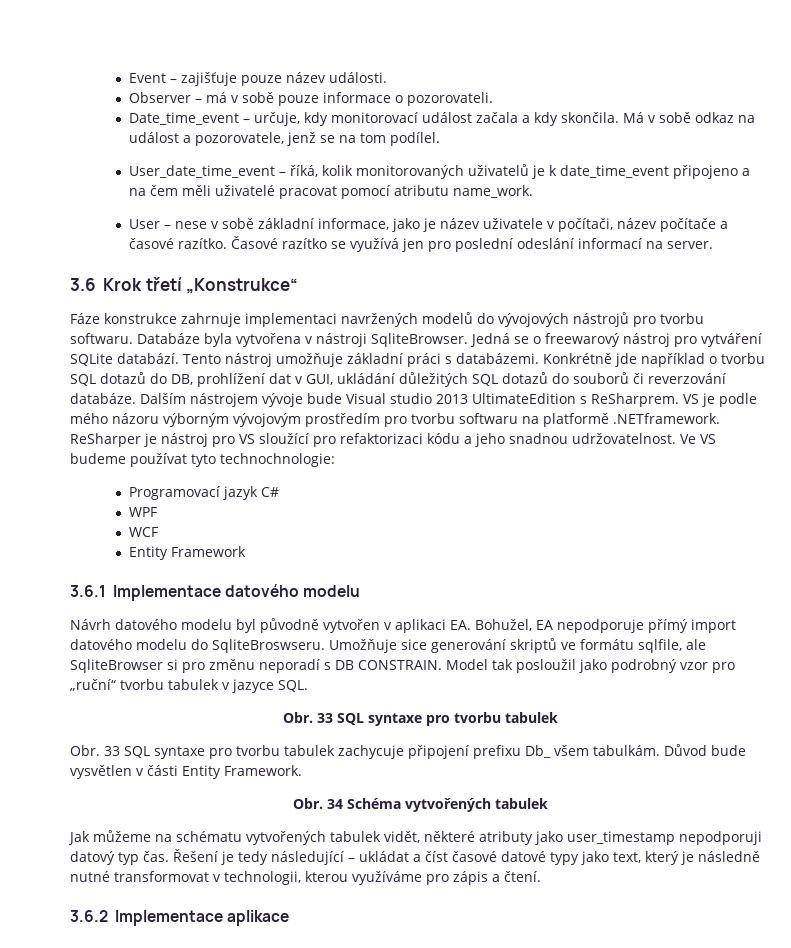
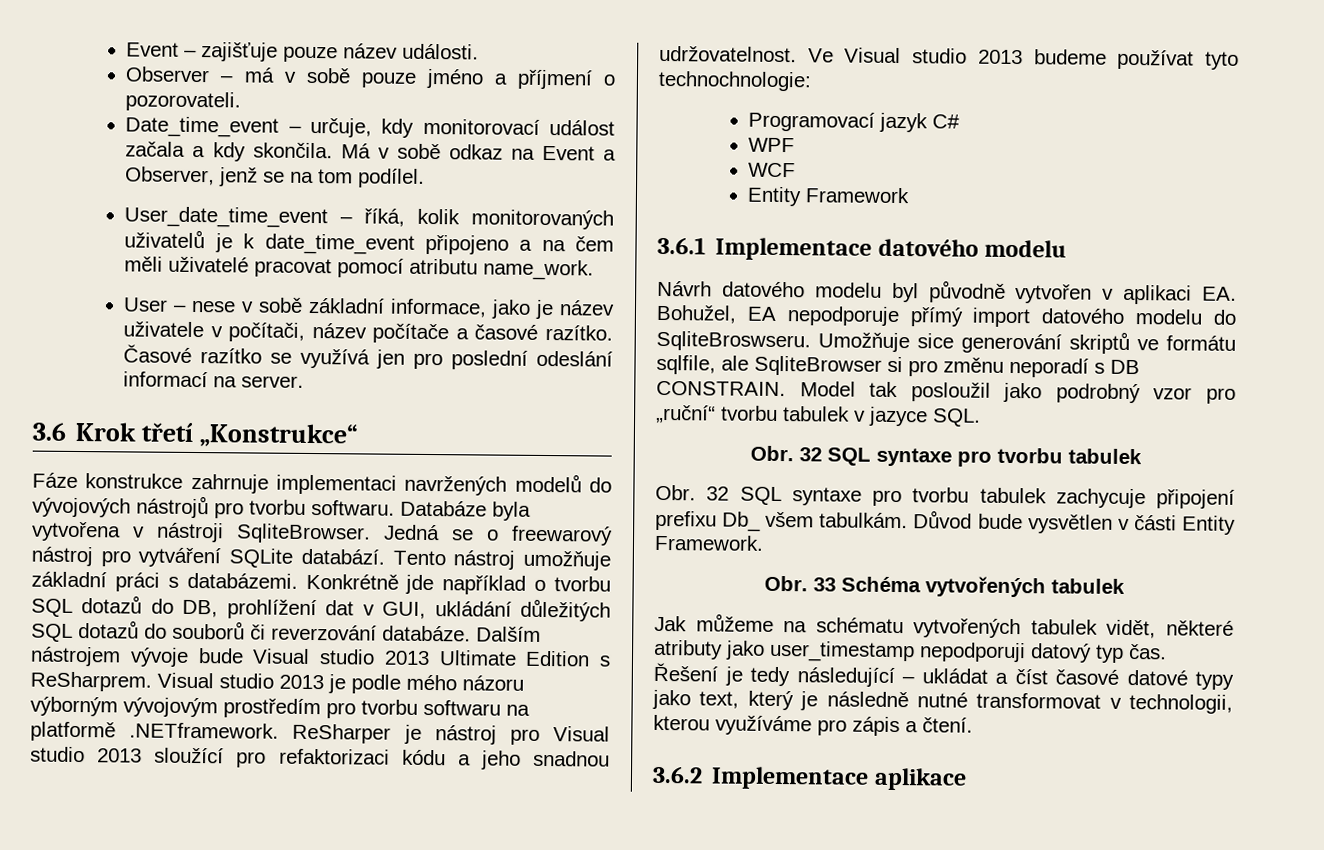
[322,92,391,103] informace -> [425,68,593,90] jméno a příjmení
[128,132,284,146] událost a pozorovatele, -> [541,145,616,161] [125,166,216,186] Event a Observer,
[472,393,699,407] UltimateEdition s ReSharprem. VS -> [438,650,611,667] [30,671,324,692] Ultimate Edition s ReSharprem. Visual studio 2013
[239,434,255,444] VS -> [553,726,611,742] [30,746,143,763] Visual studio 2013
[700,434,716,444] VS -> [844,47,1023,65] Visual studio 2013
[316,713,333,723] 33 -> [798,447,822,462] 32
[104,746,120,756] 33 -> [706,486,730,501] 32
[326,799,343,809] 34 -> [813,577,836,592] 33

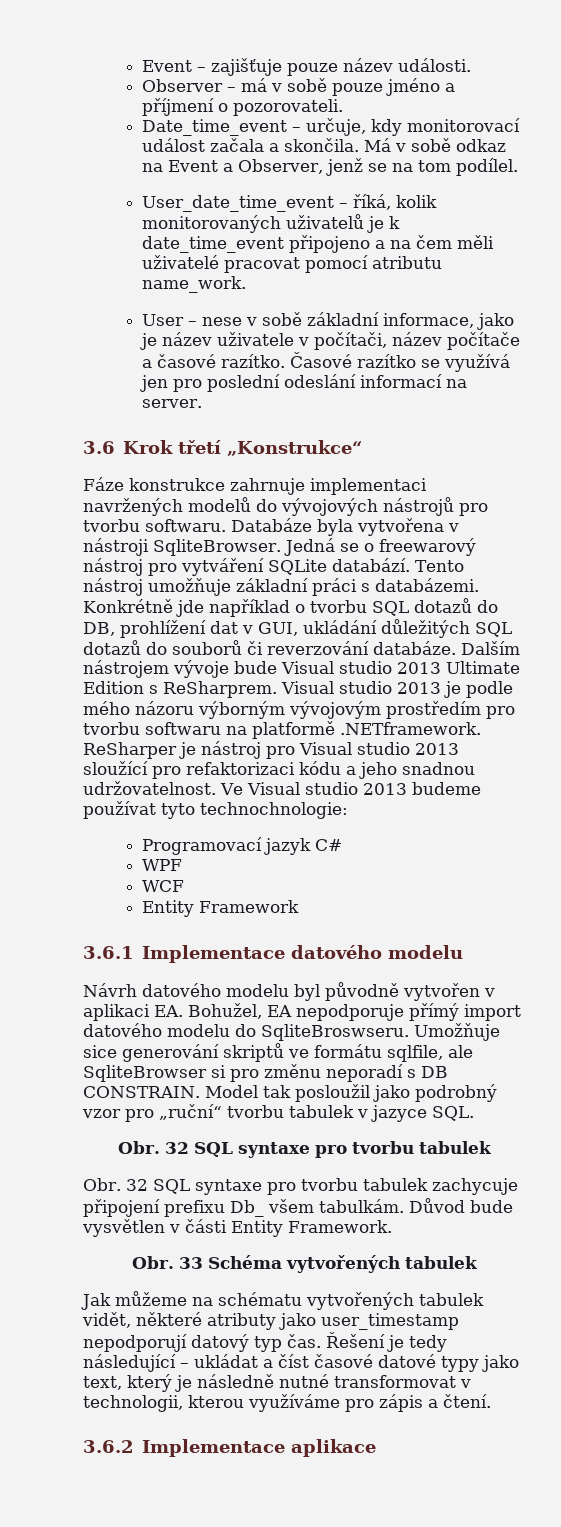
[212,142,246,162] kdy -> (279, 147) none
[919,642,1026,663] nepodporuji -> [83,1334,187,1352] nepodporují

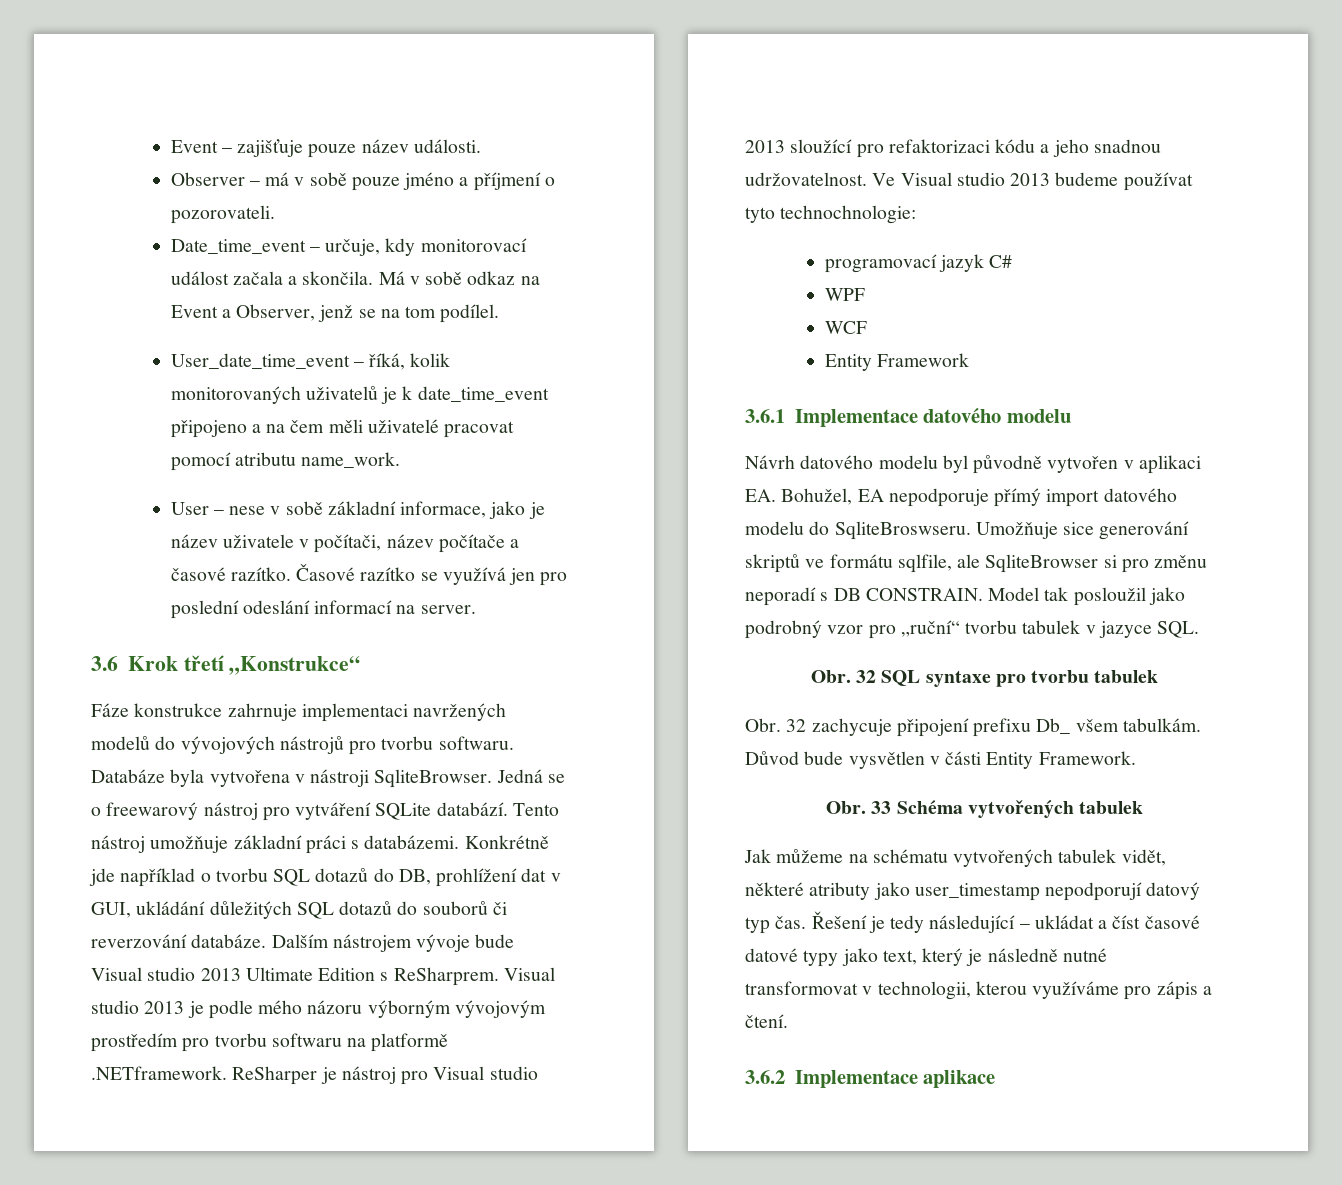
[141,837,262,855] Programovací -> [824,254,937,273] programovací
[152,1178,428,1195] SQL syntaxe pro tvorbu tabulek -> (807, 725) none

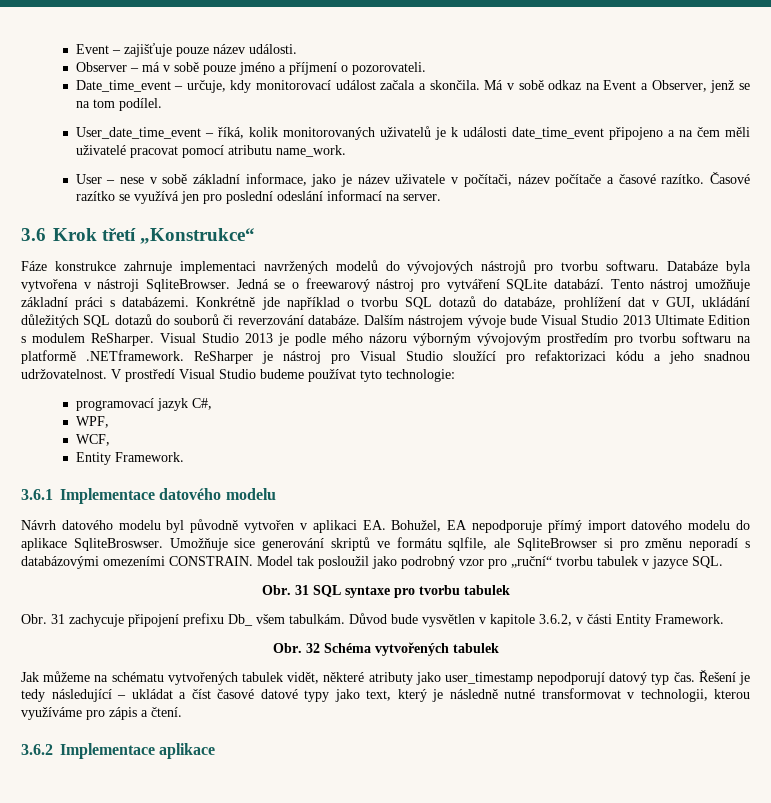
(413, 393) none -> [462,127,507,137] události
[398,869,431,885] DB, -> [504,297,557,309] databáze,
[147,967,196,981] studio -> [581,315,619,325] Studio
[393,967,555,986] [91,1000,139,1014] ReSharprem. Visual studio -> [32,333,239,346] modulem ReSharper. Visual Studio
[489,1066,538,1080] [745,140,785,153] studio 2013 -> [406,351,443,361] Studio
[872,172,1051,186] Ve Visual studio 2013 -> [111,369,256,382] V prostředí Visual Studio
[780,205,917,224] technochnologie: -> [386,369,455,382] technologie:
[989,255,1013,268] [824,288,865,301] [824,321,867,334] [824,353,969,371] C# // WPF // WCF // Entity Framework -> [191,398,212,410] [75,416,109,428] [75,434,110,446] [75,452,184,465] C#, // WPF, // WCF, // Entity Framework.
[834,521,971,540] SqliteBroswseru. -> [21,538,163,551] aplikace SqliteBroswser.
[833,588,861,601] DB -> [21,556,165,569] databázovými omezeními
[855,670,876,683] 32 -> [294,585,309,595] 31
[786,719,807,732] 32 -> [51,614,65,624] 31
(940, 760) none -> [490,614,583,627] kapitole 3.6.2, v
[871,801,892,814] 33 -> [305,643,320,653] 32

